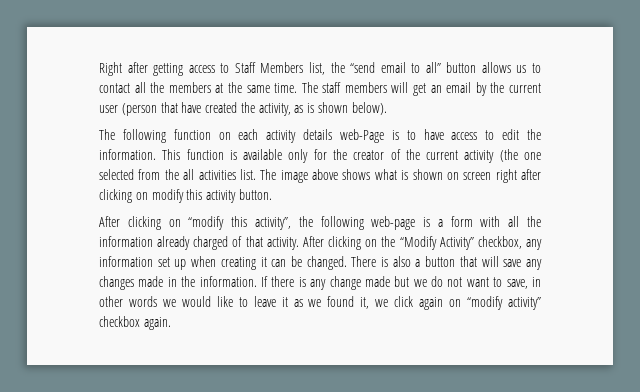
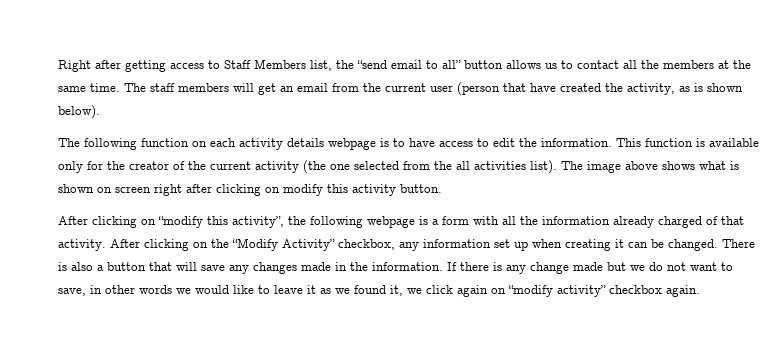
[475,82,487,96] by -> [332,83,359,92] from
[340,129,384,143] web-Page -> [328,138,376,150] webpage
[239,169,256,180] list. -> [530,160,557,174] list).
[371,216,416,230] web-page -> [367,216,415,228] webpage

